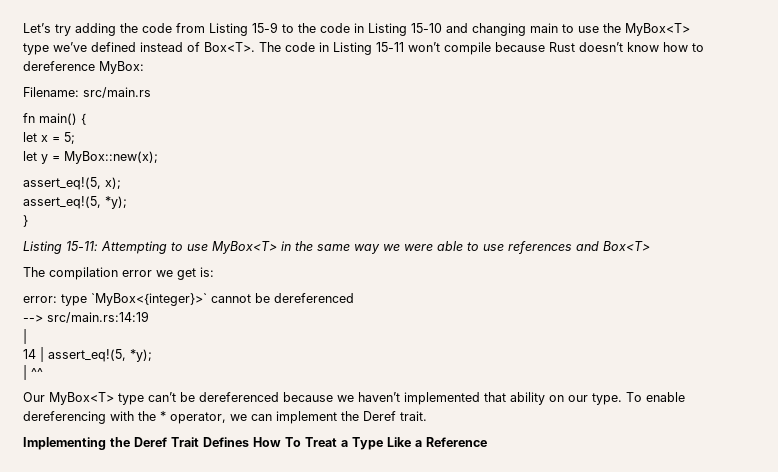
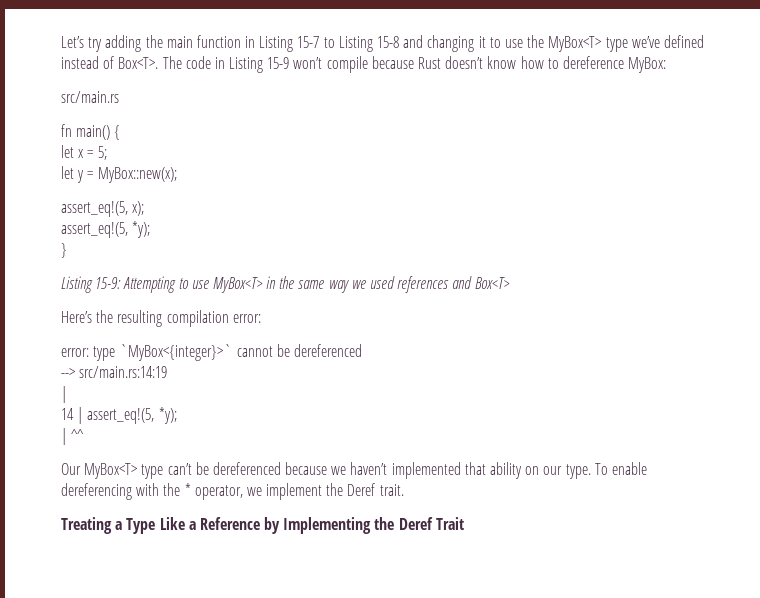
[142,22,442,36] code from Listing 15-9 to the code in Listing 15-10 -> [166,35,400,52] main function in Listing 15-7 to Listing 15-8
[530,23,558,33] main -> [478,36,486,48] it
[376,42,404,52] 15-11 -> [267,57,290,69] 15-9
[23,87,79,97] Filename: -> (667, 65) none
[66,241,98,251] 15-11: -> [95,277,122,289] 15-9:
[404,241,504,251] were able to use -> [370,276,396,289] used
[23,267,214,280] The compilation error we get is: -> [61,310,261,327] Here’s the resulting compilation error:
[251,414,272,421] can -> (262, 491) none
[23,437,337,450] Implementing the Deref Trait Defines How To Treat -> [61,517,112,534] Treating
(487, 442) none -> [264,517,464,534] by Implementing the Deref Trait

